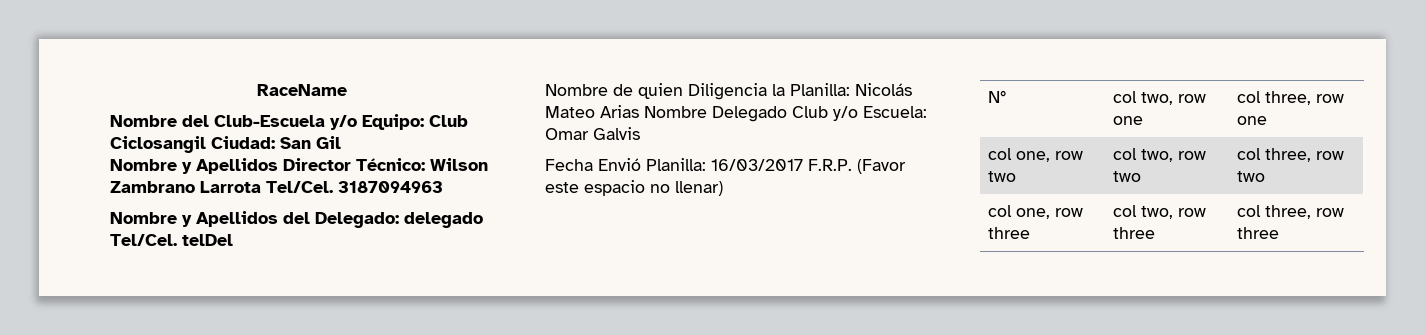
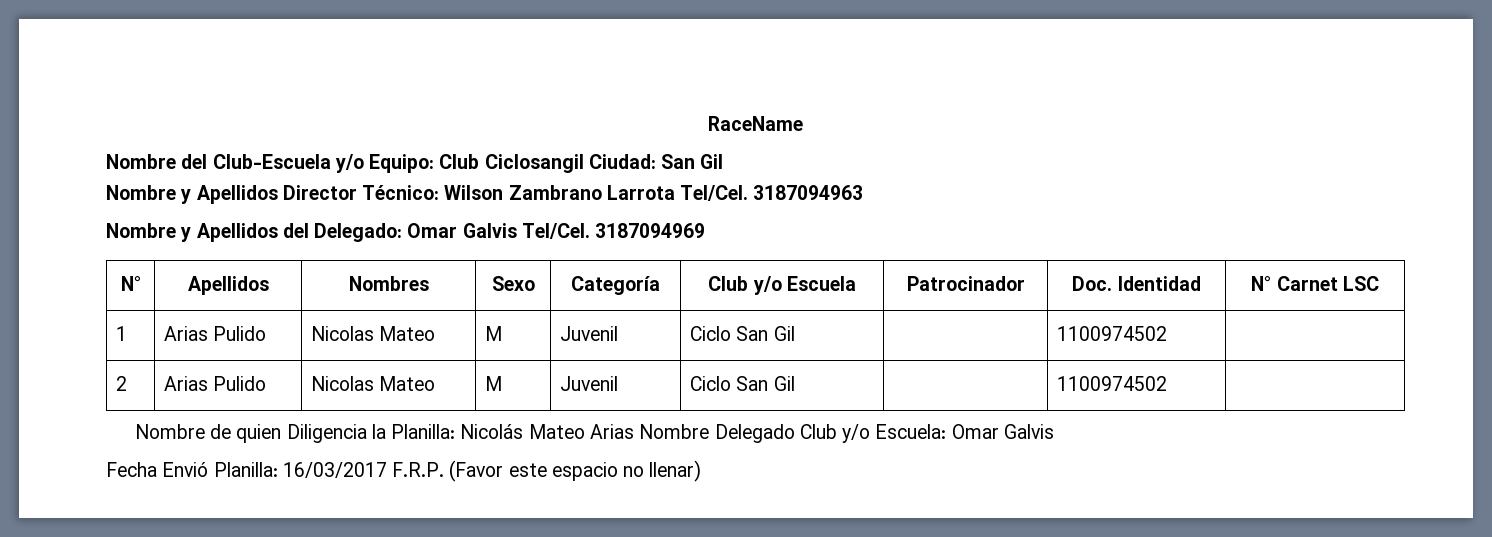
[404,212,483,228] [110,234,233,246] delegado Tel/Cel. telDel -> [407,223,706,239] [120,276,141,291] [187,276,269,295] [348,276,429,291] [491,276,535,291] [571,276,660,295] [708,276,856,295] [906,276,1025,291] [1072,276,1201,291] [1251,276,1379,291] [116,326,128,341] [164,326,267,341] [311,326,436,341] [485,326,503,341] [560,326,619,341] [690,326,795,341] [1057,326,1168,341] [116,376,128,391] [164,376,267,391] [311,376,436,391] [485,376,503,391] [560,376,619,391] [690,376,795,391] [1057,376,1168,391] Omar Galvis Tel/Cel. 3187094969 // N° | Apellidos | Nombres | Sexo | Categoría | Club y/o Escuela | Patrocinador | Doc. Identidad | N° Carnet LSC // 1 | Arias Pulido | Nicolas Mateo | M | Juvenil | Ciclo San Gil | | 1100974502 | // 2 | Arias Pulido | Nicolas Mateo | M | Juvenil | Ciclo San Gil | | 1100974502 |
[988,90,1007,103] [1113,91,1207,105] [1113,116,1144,125] [1237,91,1345,105] [1237,116,1268,125] [988,148,1084,162] [988,171,1017,182] [1113,148,1207,162] [1113,171,1142,182] [1237,148,1345,162] [1237,171,1266,182] [988,205,1084,219] [988,227,1031,239] [1113,205,1207,219] [1113,227,1156,239] [1237,205,1345,219] [1237,227,1280,239] // N° | col two, row one | col three, row one // col one, row two | col two, row two | col three, row two // col one, row three | col two, row three | col three, row three -> (702, 471) none

